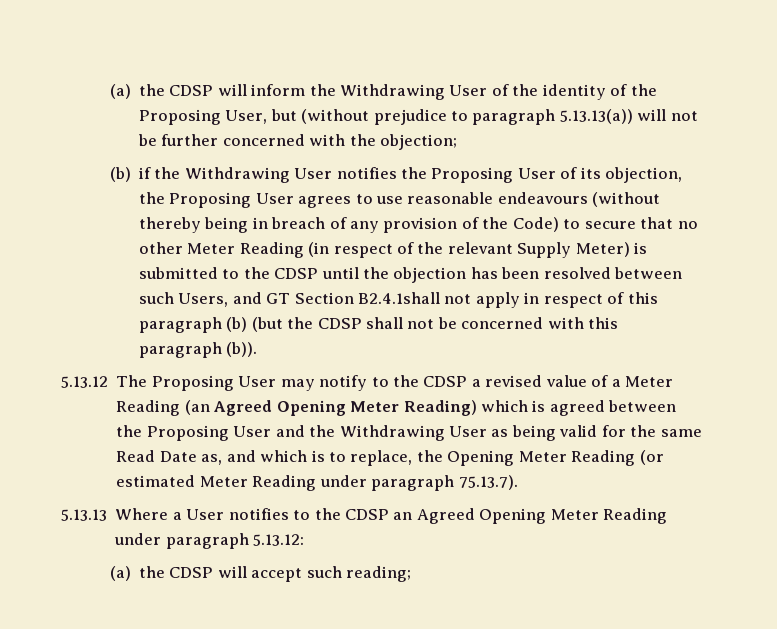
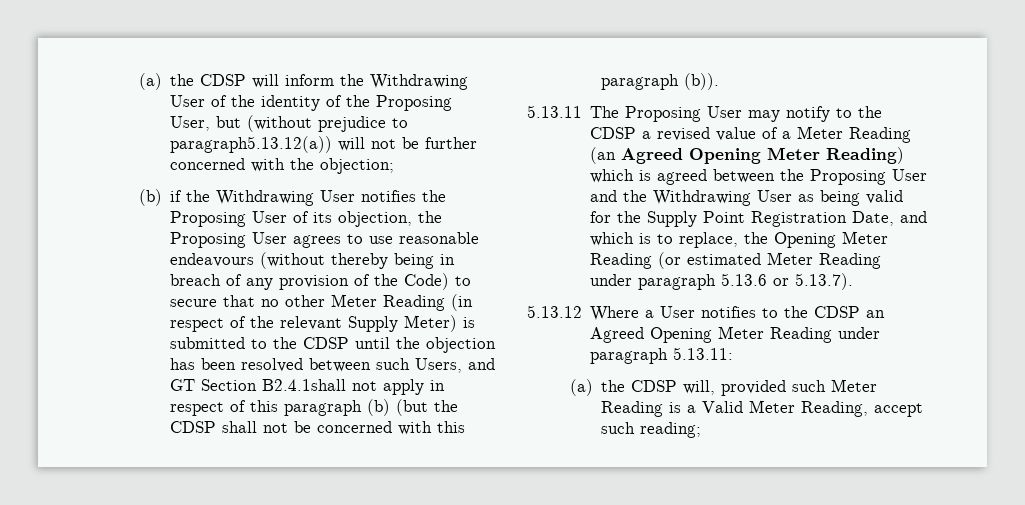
[472,109,633,125] paragraph 5.13.13(a)) -> [170,136,333,153] paragraph5.13.12(a))
[61,376,108,388] 5.13.12 -> [527,105,582,118] 5.13.11
[660,429,702,437] [116,450,223,465] same Read Date as, -> [647,211,895,227] Supply Point Registration Date,
[458,475,518,490] [61,509,107,521] 75.13.7). // 5.13.13 -> [721,273,854,290] [527,305,582,318] 5.13.6 or 5.13.7). // 5.13.12
[253,534,305,546] [109,566,247,581] 5.13.12: // (a) the CDSP will -> [673,347,734,360] [570,379,878,396] [601,400,869,417] 5.13.11: // (a) the CDSP will, provided such Meter Reading is a Valid Meter Reading,

